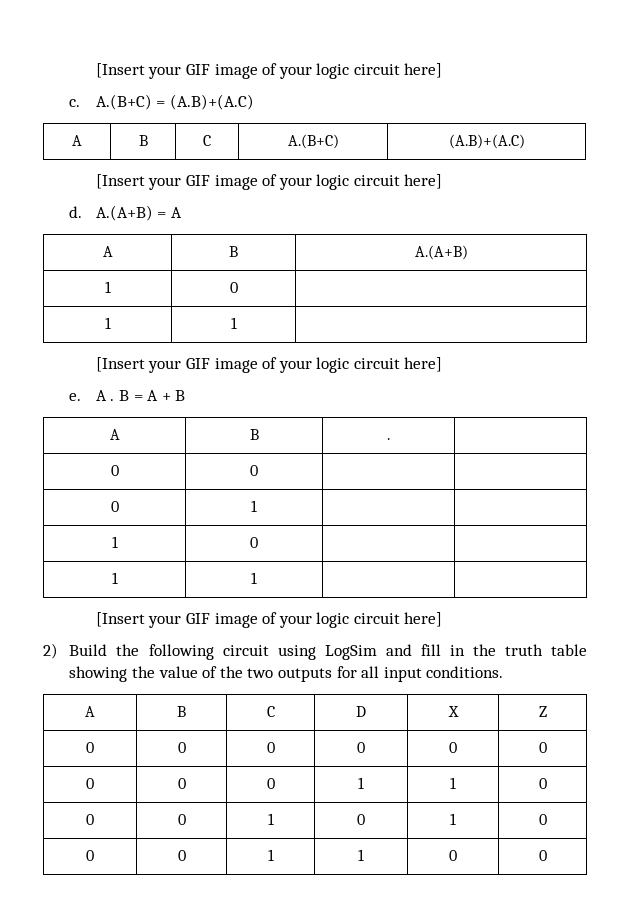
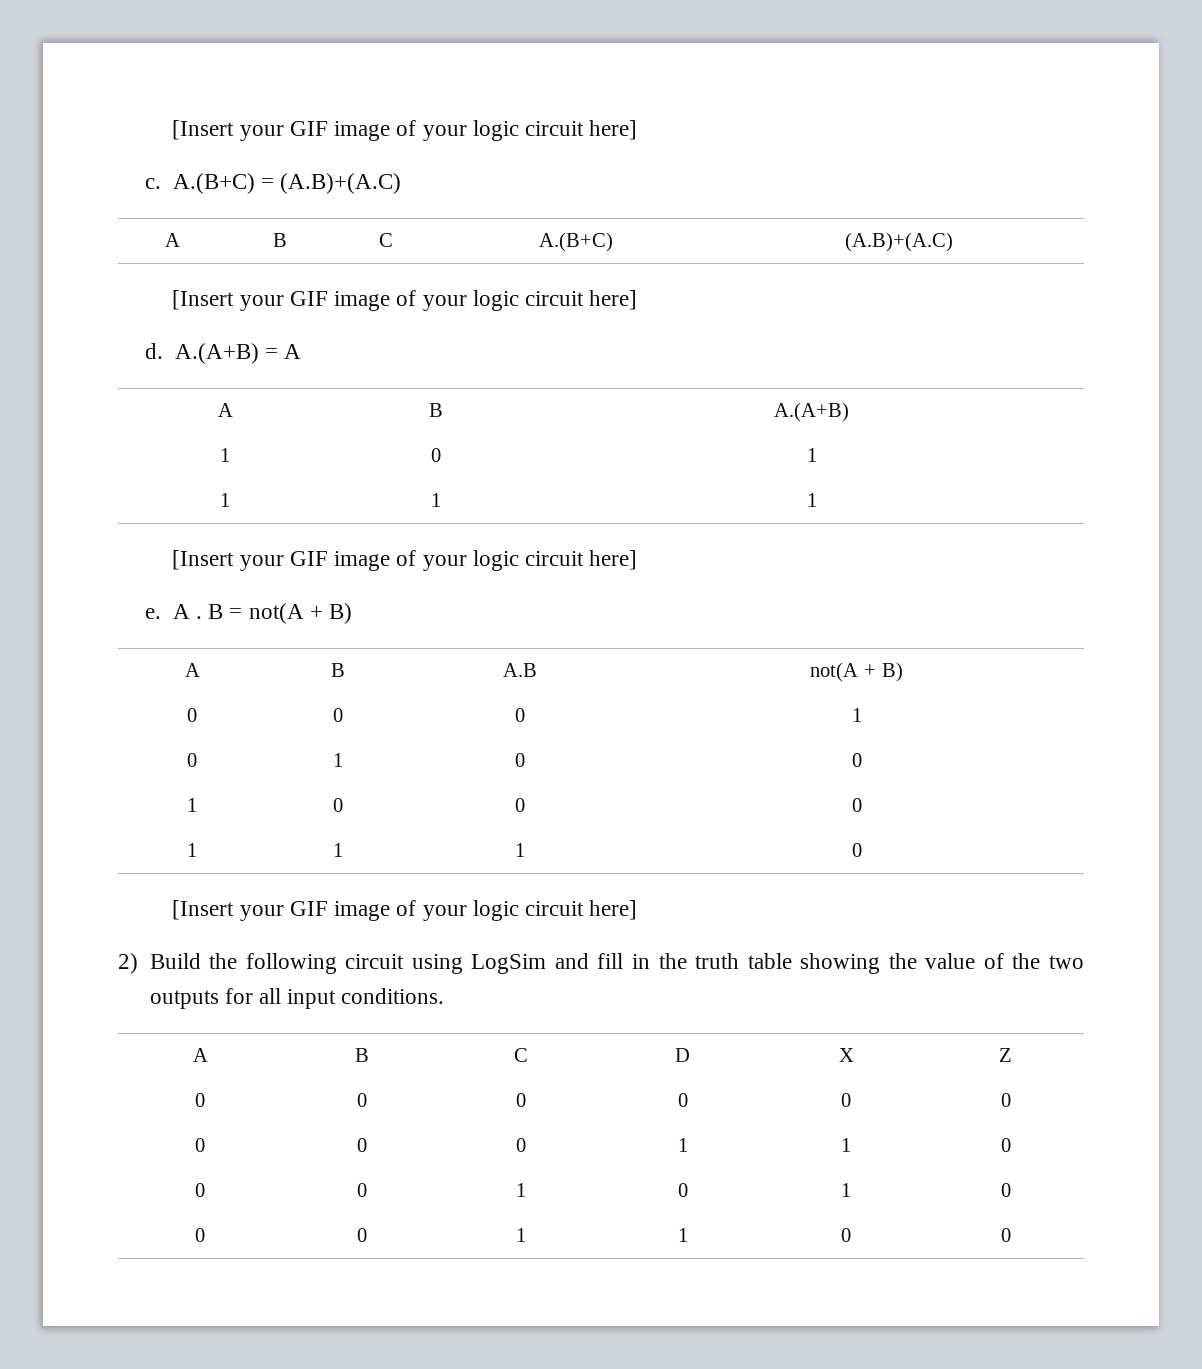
[104,317,111,329] [230,317,237,329] // 1 | 1 | -> [806,448,817,462] [220,493,230,507] [430,493,441,507] [806,493,817,507] 1 // 1 | 1 | 1
[147,390,186,401] [109,429,120,440] [249,429,259,440] [387,438,390,440] [110,465,119,476] [250,465,258,476] [110,501,119,512] [251,500,257,512] [111,536,118,548] [250,537,258,548] [111,572,118,584] [251,572,257,584] A + B // A | B | . | // 0 | 0 | | // 0 | 1 | | // 1 | 0 | | // 1 | 1 | | -> [248,603,352,624] [184,663,200,677] [330,663,345,677] [502,663,537,677] [810,662,903,682] [187,708,197,722] [332,708,343,722] [514,708,525,722] [851,708,862,722] [187,753,197,767] [332,753,343,767] [514,753,525,767] [851,753,862,767] [187,798,197,812] [332,798,343,812] [514,798,525,812] [851,798,862,812] [187,843,197,857] [332,843,343,857] [514,843,525,857] [851,843,862,857] not(A + B) // A | B | A.B | not(A + B) // 0 | 0 | 0 | 1 // 0 | 1 | 0 | 0 // 1 | 0 | 0 | 0 // 1 | 1 | 1 | 0

